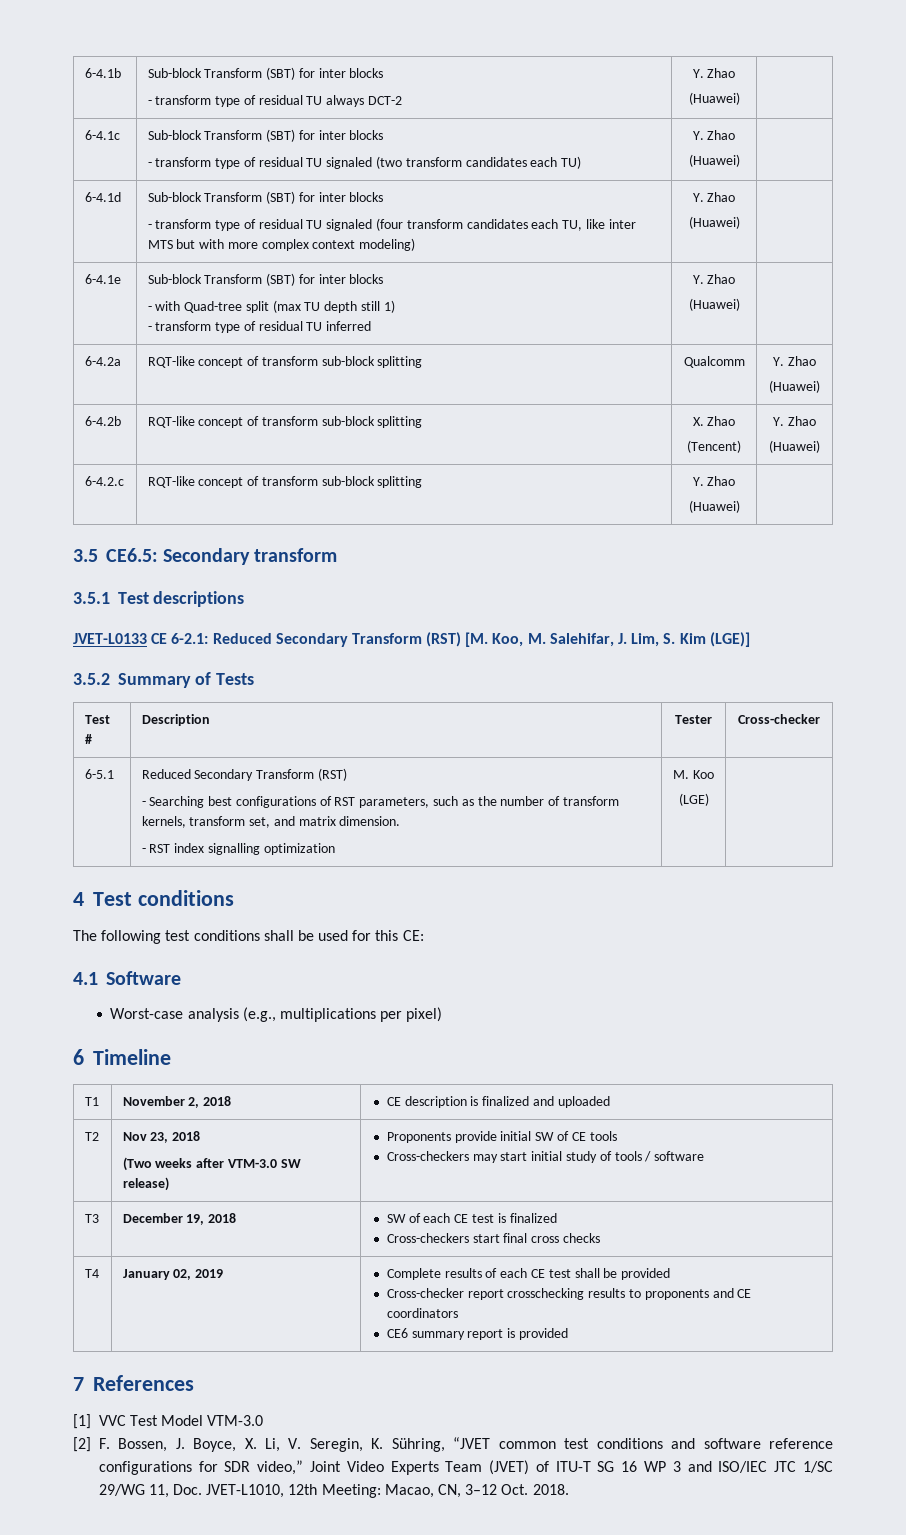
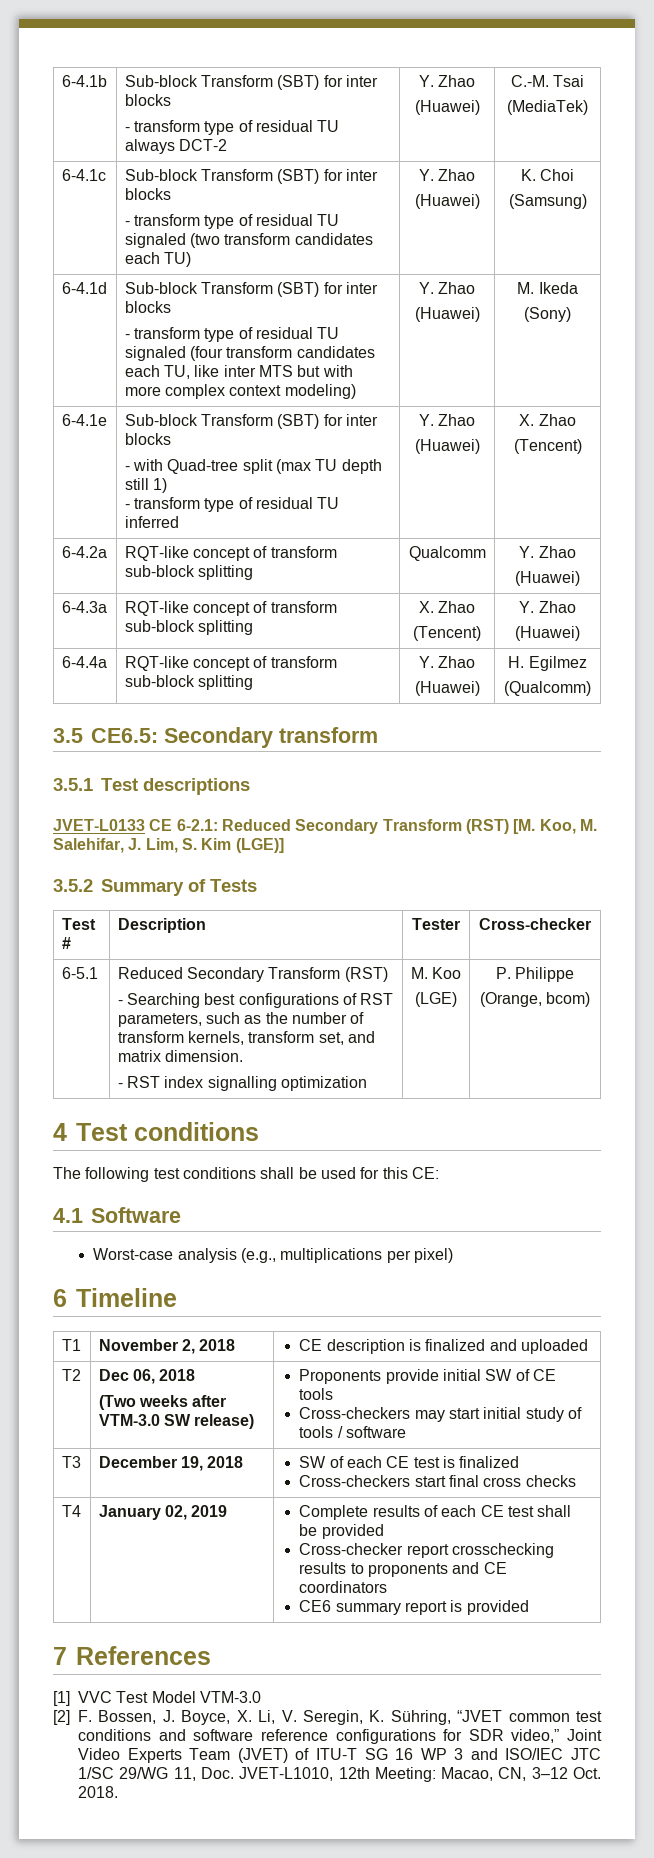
(740, 98) none -> [510,75,585,87] [507,100,588,115] C.-M. Tsai // (MediaTek)
(740, 160) none -> [520,169,575,181] [508,194,587,209] K. Choi // (Samsung)
(740, 222) none -> [517,282,578,294] [524,307,571,322] M. Ikeda // (Sony)
(740, 304) none -> [519,414,576,426] [513,439,582,454] X. Zhao // (Tencent)
[84,416,121,426] 6-4.2b -> [61,601,107,613] 6-4.3a
[84,476,124,486] 6-4.2.c -> [61,656,107,668] 6-4.4a
(740, 506) none -> [508,656,587,671] [504,681,591,696] H. Egilmez // (Qualcomm)
(709, 799) none -> [495,967,575,982] [479,992,591,1007] P. Philippe // (Orange, bcom)
[122,1132,169,1143] Nov 23, -> [98,1369,155,1384] Dec 06,

